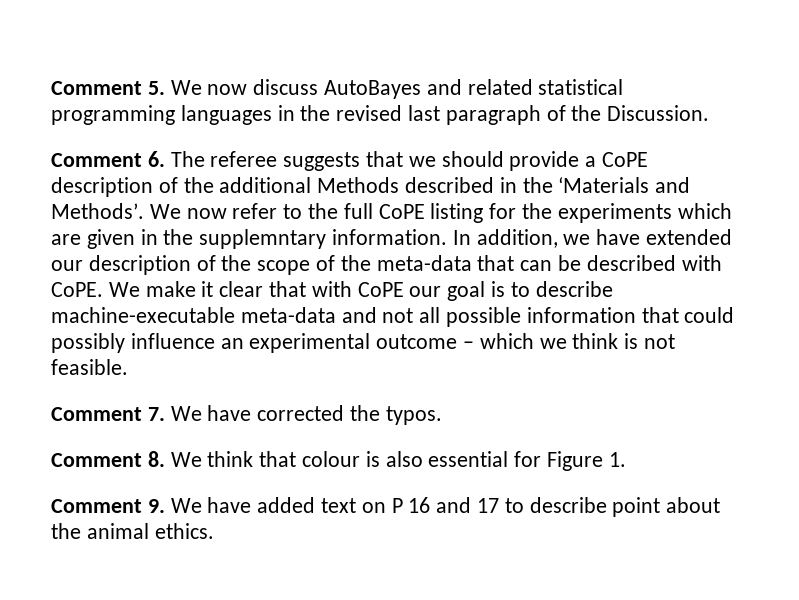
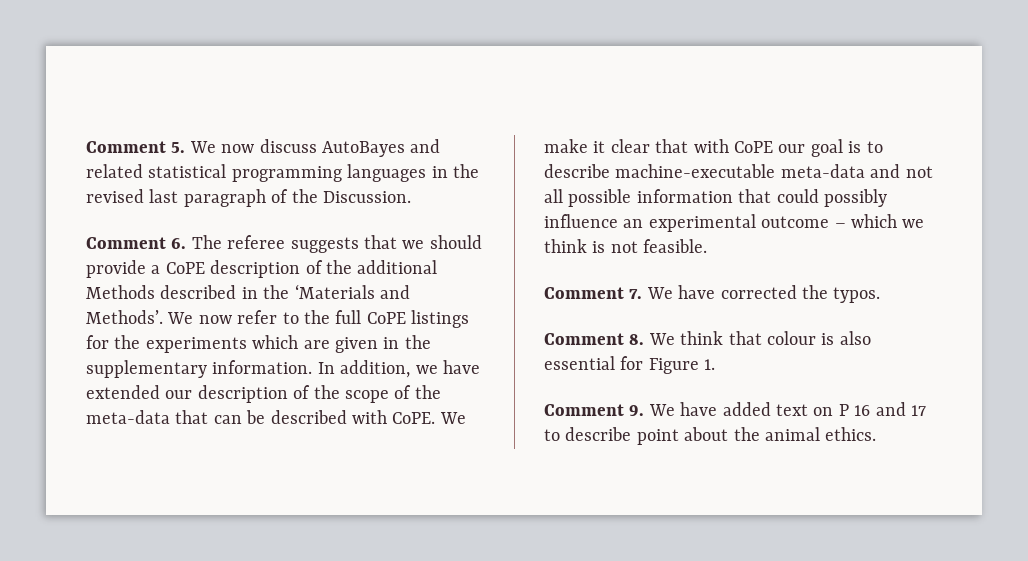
[430,203,484,223] listing -> [411,310,470,328] listings
[199,229,327,249] supplemntary -> [86,360,207,378] supplementary

